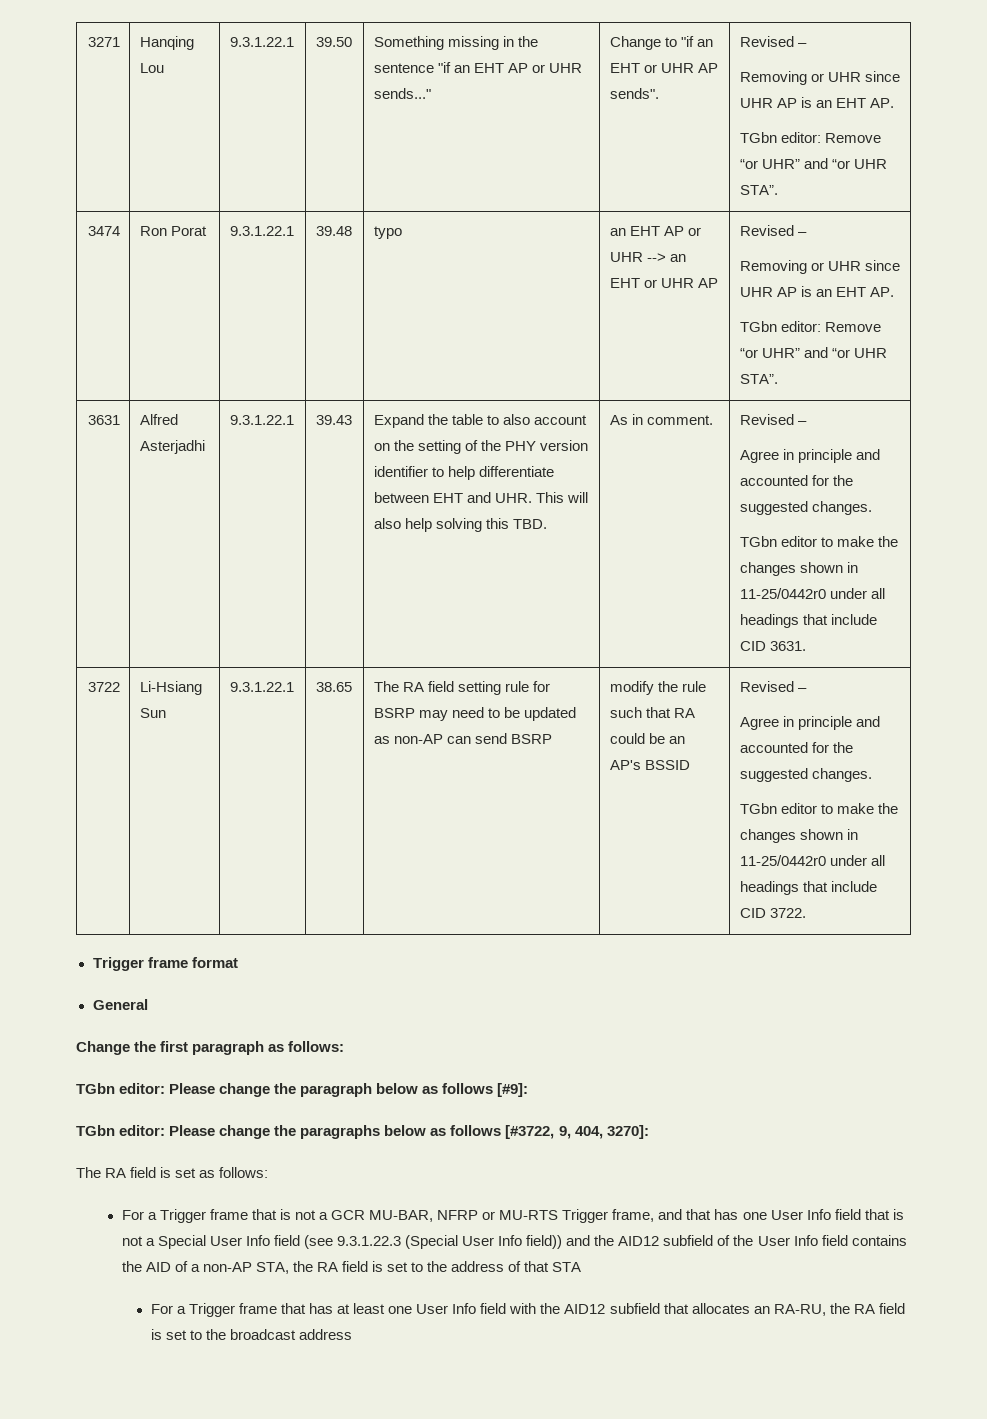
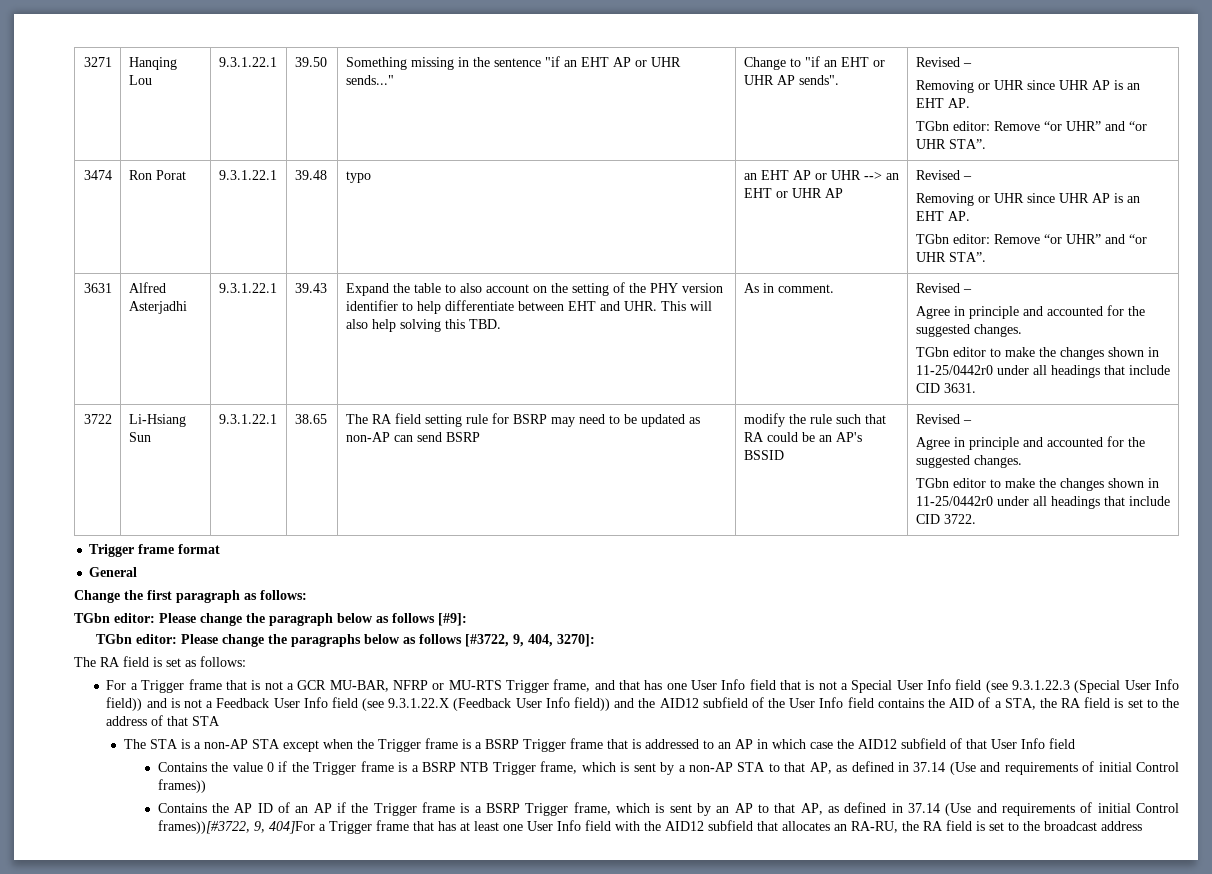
(591, 1240) none -> [170,697,635,711] is not a Feedback User Info field (see 9.3.1.22.X (Feedback User Info field)) and
[202,1262,252,1272] non-AP -> (1002, 704) none
[150,1304,173,1314] For -> [123,738,1075,752] [157,761,1180,775] [157,779,206,793] [157,802,1180,816] [157,820,315,834] The STA is a non-AP STA except when the Trigger frame is a BSRP Trigger frame that is addressed to an AP in which case the AID12 subfield of that User Info field // Contains the value 0 if the Trigger frame is a BSRP NTB Trigger frame, which is sent by a non-AP STA to that AP, as defined in 37.14 (Use and requirements of initial Control frames)) // Contains the AP ID of an AP if the Trigger frame is a BSRP Trigger frame, which is sent by an AP to that AP, as defined in 37.14 (Use and requirements of initial Control frames))[#3722, 9, 404]For

